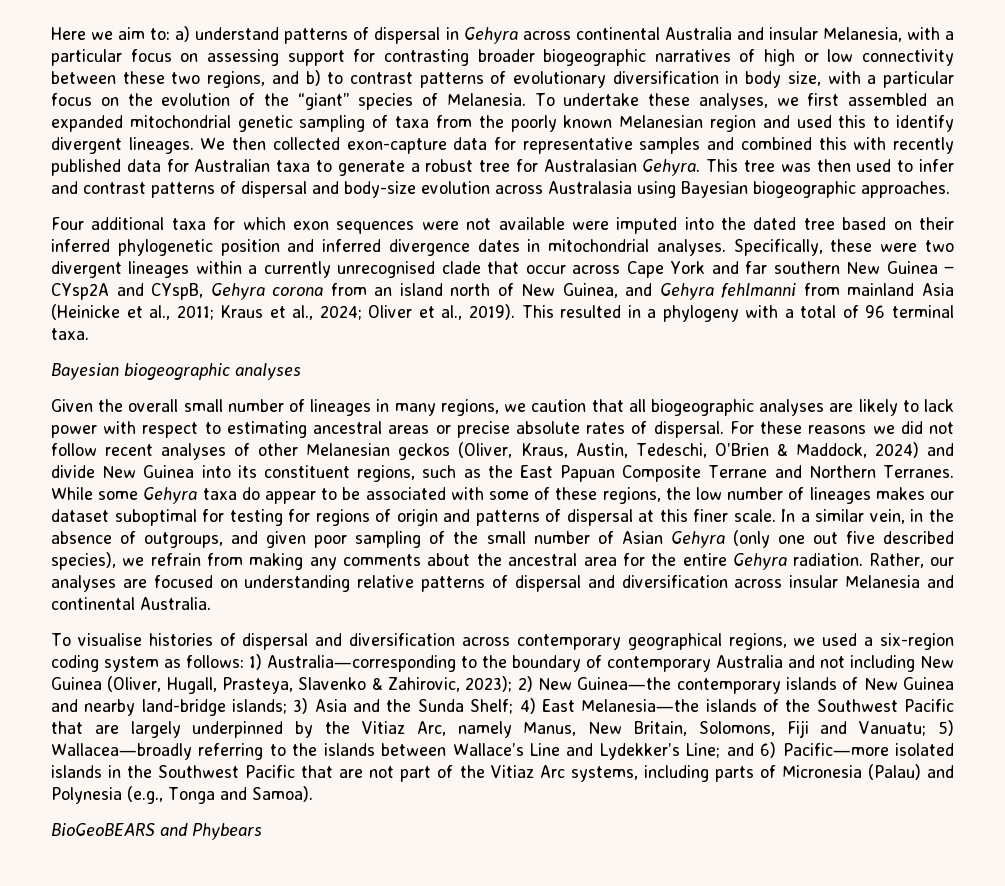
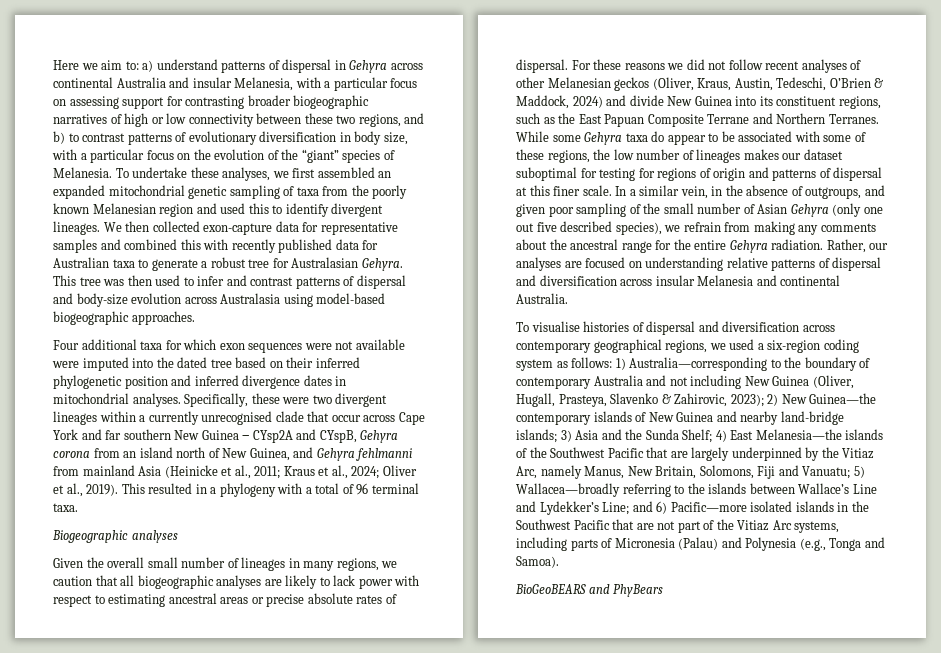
[681,181,748,198] Bayesian -> [316,293,386,304] model-based
[51,363,230,380] Bayesian biogeographic -> [52,530,128,543] Biogeographic
[583,557,617,566] area -> [621,241,652,253] range
[192,823,262,840] Phybears -> [613,584,664,597] PhyBears

